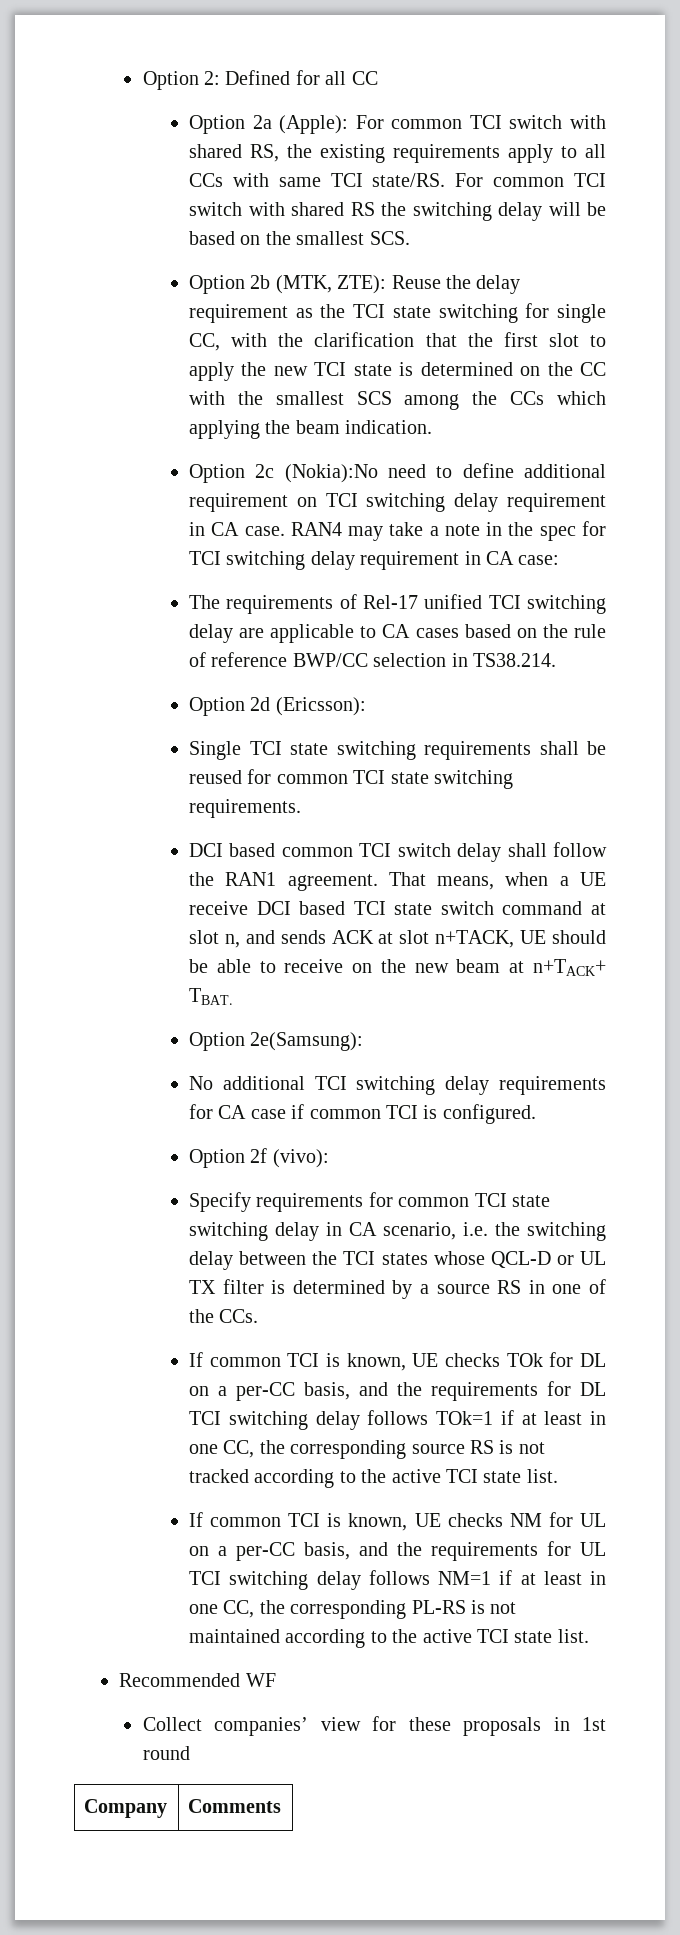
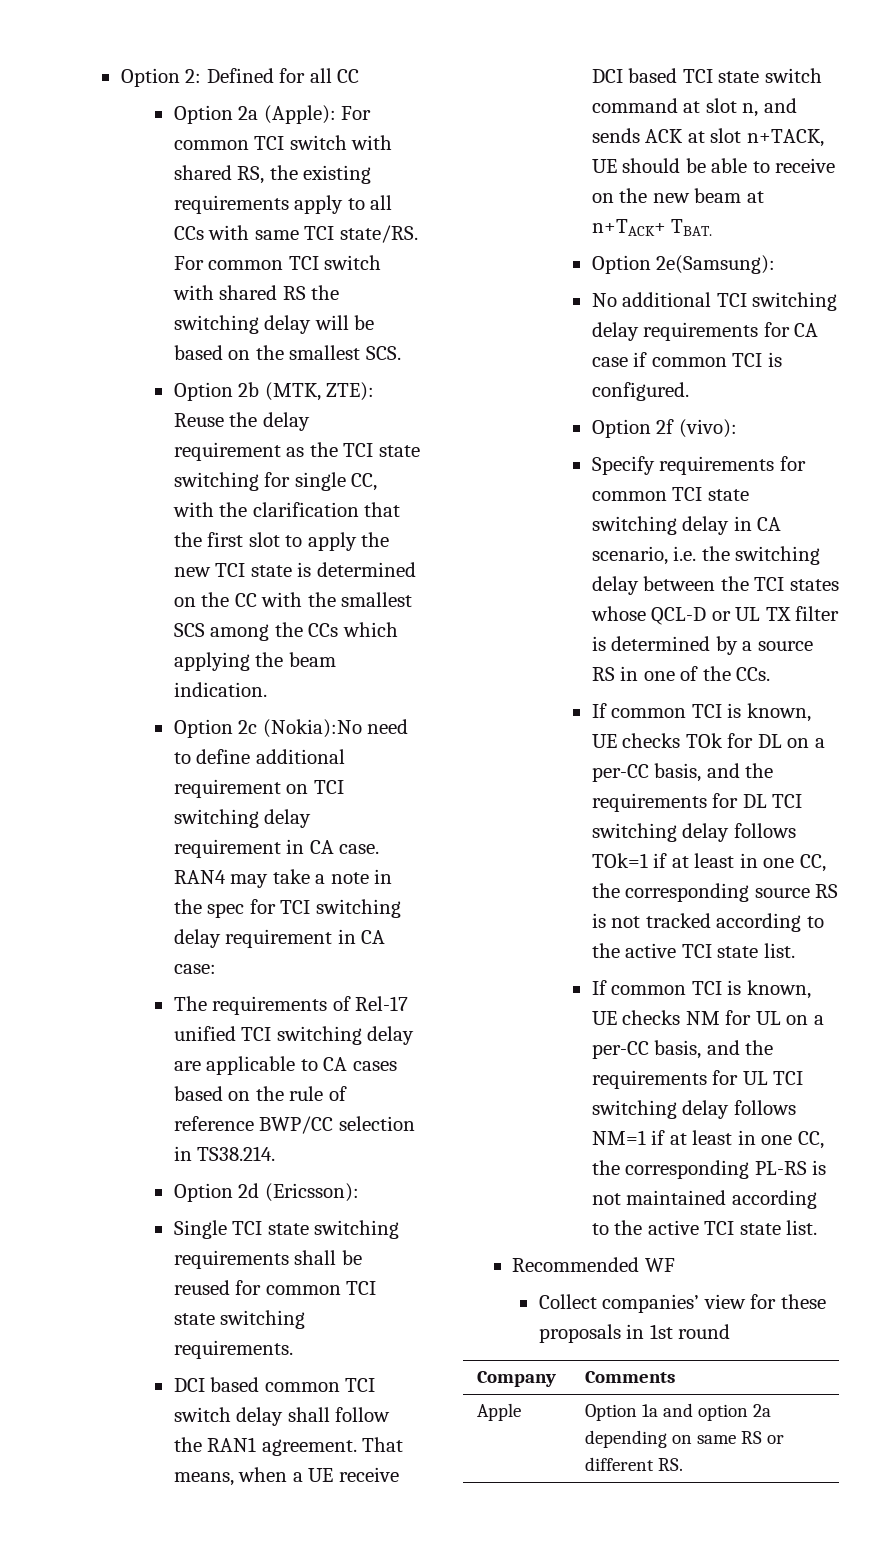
(282, 1806) none -> [477,1403,522,1421] [585,1403,772,1421] [585,1430,785,1448] [585,1457,684,1471] // Apple | Option 1a and option 2a depending on same RS or different RS.

